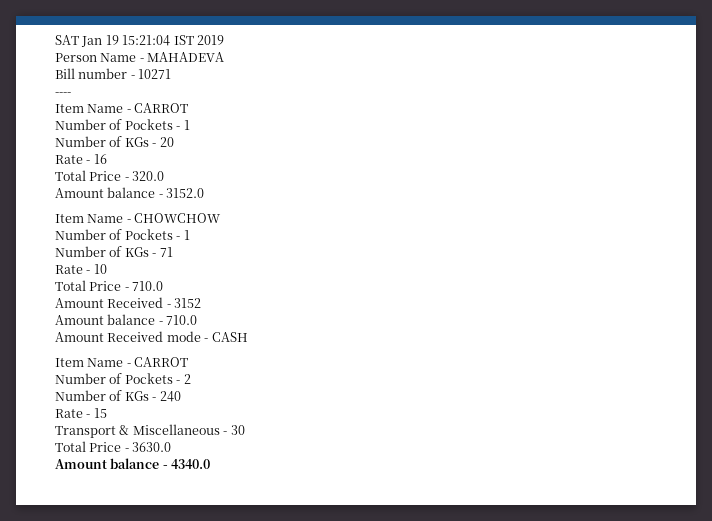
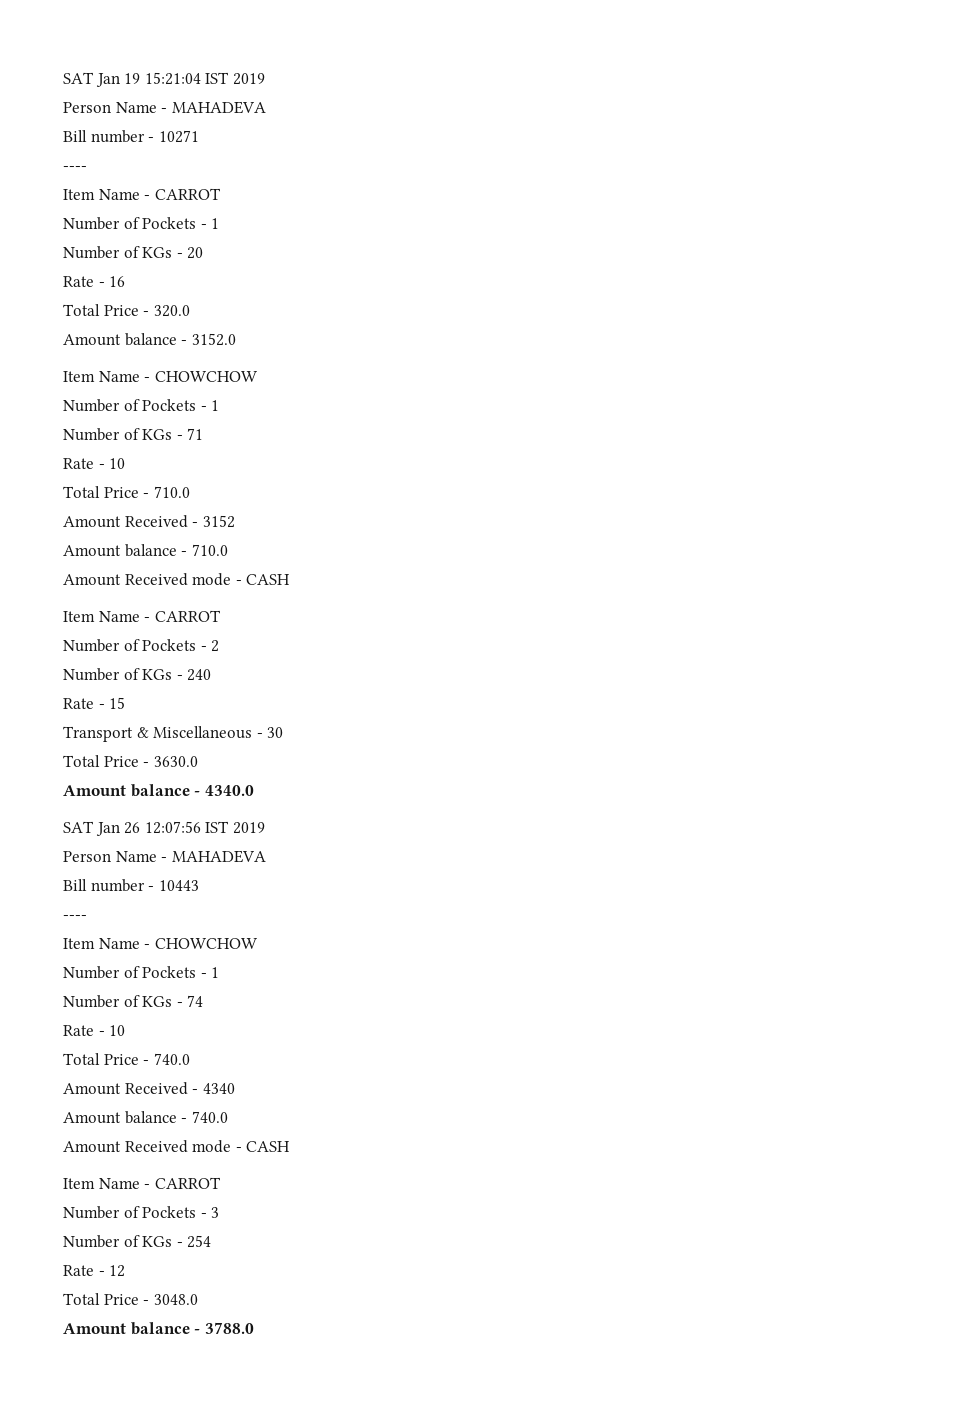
(211, 464) none -> [63,821,265,836] [63,850,266,863] [63,879,199,892] [63,915,87,920] [63,938,258,949] [63,966,220,979] [63,995,204,1008] [63,1025,126,1036] [63,1053,190,1065] [63,1082,235,1095] [63,1111,228,1124] [63,1140,291,1153] [63,1177,221,1189] [63,1206,220,1219] [63,1235,212,1248] [63,1265,126,1277] [63,1293,198,1305] [63,1322,254,1335] // SAT Jan 26 12:07:56 IST 2019 // Person Name - MAHADEVA // Bill number - 10443 // ---- // Item Name - CHOWCHOW // Number of Pockets - 1 // Number of KGs - 74 // Rate - 10 // Total Price - 740.0 // Amount Received - 4340 // Amount balance - 740.0 // Amount Received mode - CASH // Item Name - CARROT // Number of Pockets - 3 // Number of KGs - 254 // Rate - 12 // Total Price - 3048.0 // Amount balance - 3788.0

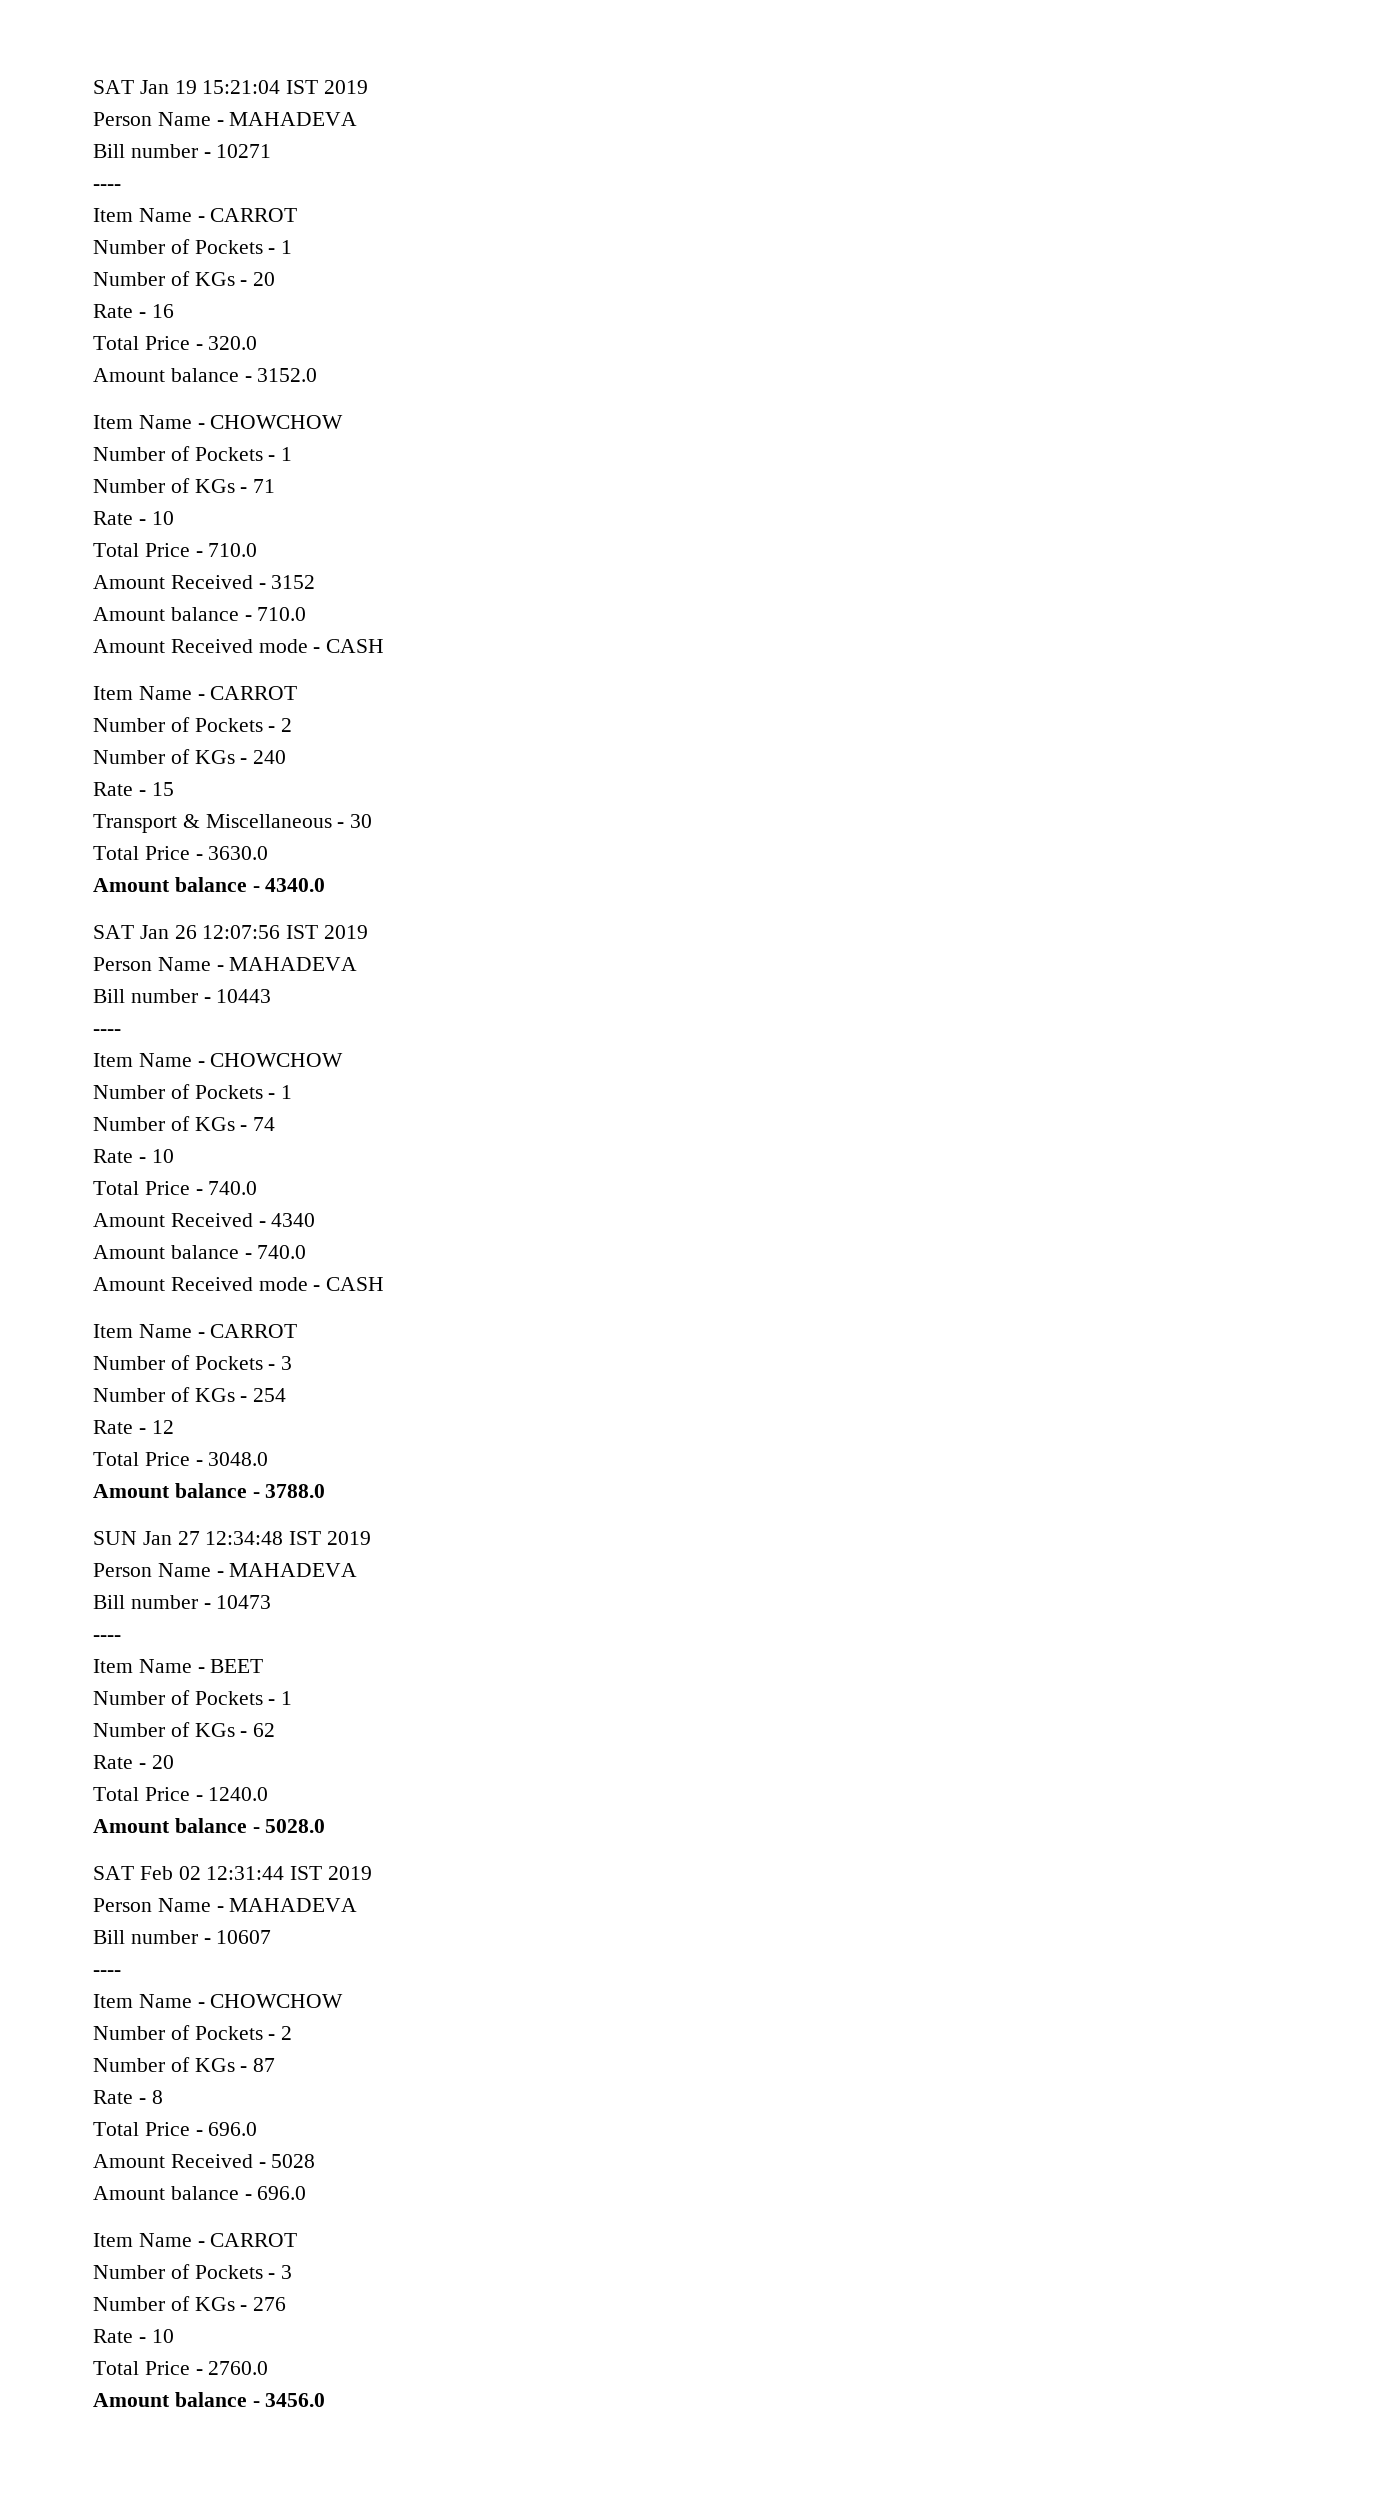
(254, 1328) none -> [93,1531,372,1545] [93,1563,358,1577] [93,1595,272,1609] [93,1635,121,1641] [93,1659,264,1673] [93,1690,293,1705] [93,1722,276,1737] [93,1755,174,1769] [93,1787,269,1801] [93,1818,326,1833] [93,1866,373,1880] [93,1898,358,1912] [93,1930,272,1944] [93,1970,121,1976] [93,1994,344,2008] [93,2025,293,2040] [93,2057,276,2072] [93,2090,163,2104] [93,2122,258,2136] [93,2154,316,2168] [93,2186,307,2200] [93,2233,298,2247] [93,2264,293,2279] [93,2296,287,2311] [93,2329,174,2343] [93,2361,269,2375] [93,2392,326,2407] // SUN Jan 27 12:34:48 IST 2019 // Person Name - MAHADEVA // Bill number - 10473 // ---- // Item Name - BEET // Number of Pockets - 1 // Number of KGs - 62 // Rate - 20 // Total Price - 1240.0 // Amount balance - 5028.0 // SAT Feb 02 12:31:44 IST 2019 // Person Name - MAHADEVA // Bill number - 10607 // ---- // Item Name - CHOWCHOW // Number of Pockets - 2 // Number of KGs - 87 // Rate - 8 // Total Price - 696.0 // Amount Received - 5028 // Amount balance - 696.0 // Item Name - CARROT // Number of Pockets - 3 // Number of KGs - 276 // Rate - 10 // Total Price - 2760.0 // Amount balance - 3456.0

